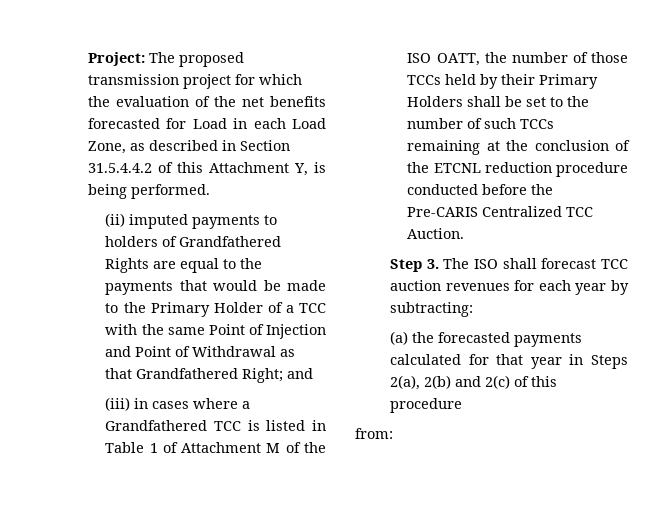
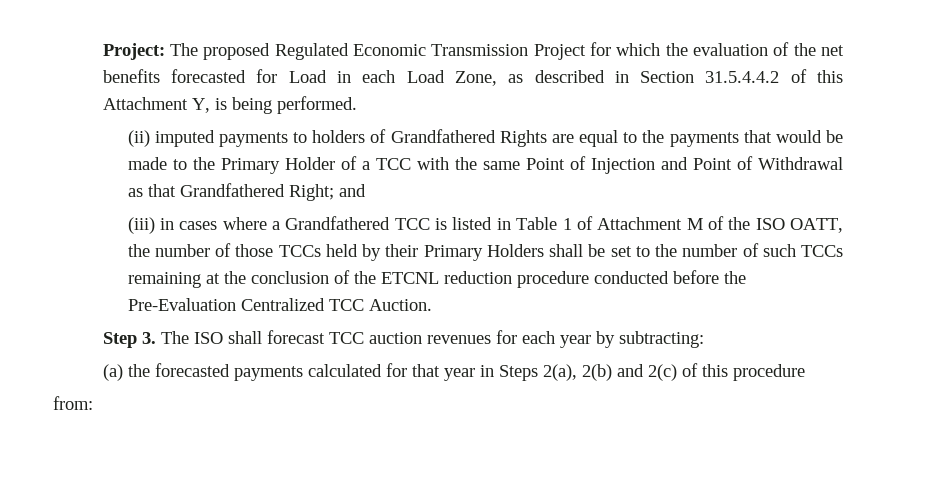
[87,74,231,89] transmission project -> [274,43,586,60] Regulated Economic Transmission Project
[407,207,479,217] Pre-CARIS -> [127,298,236,311] Pre-Evaluation

